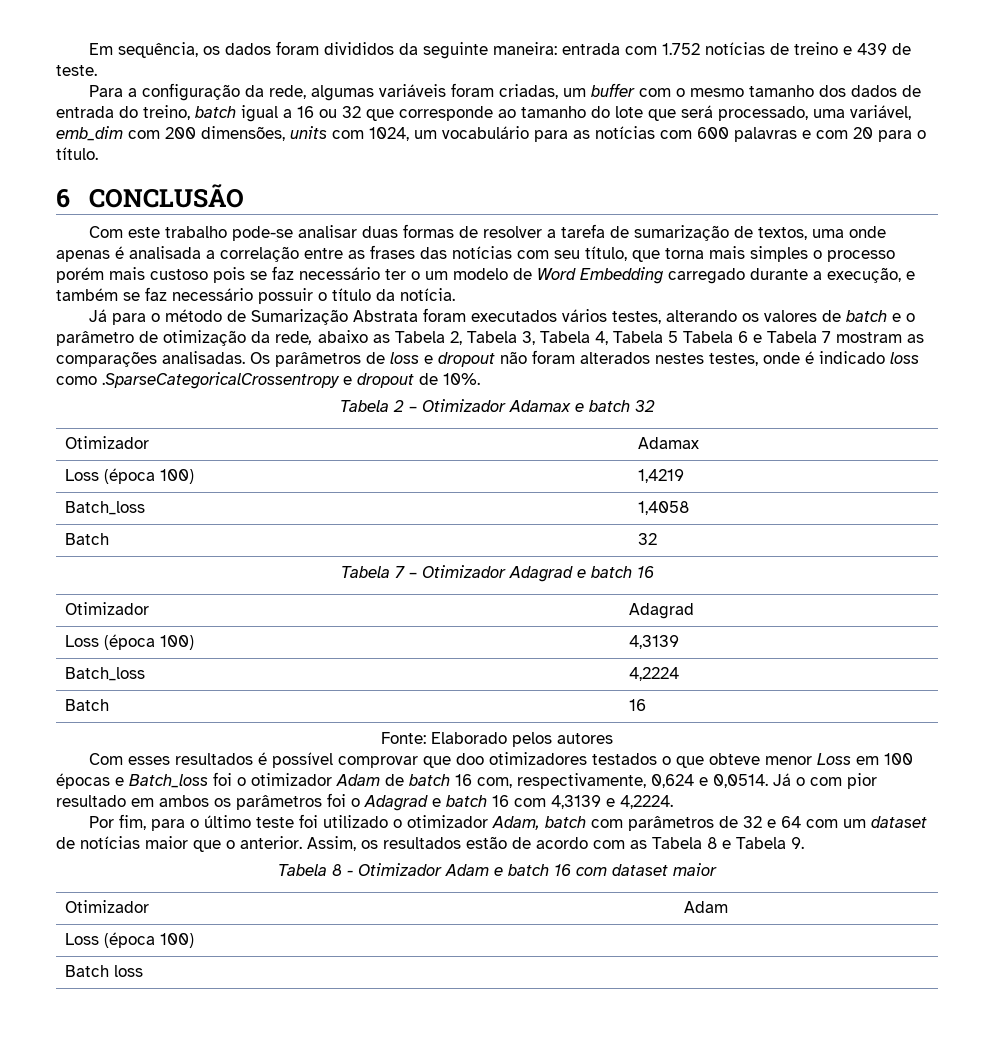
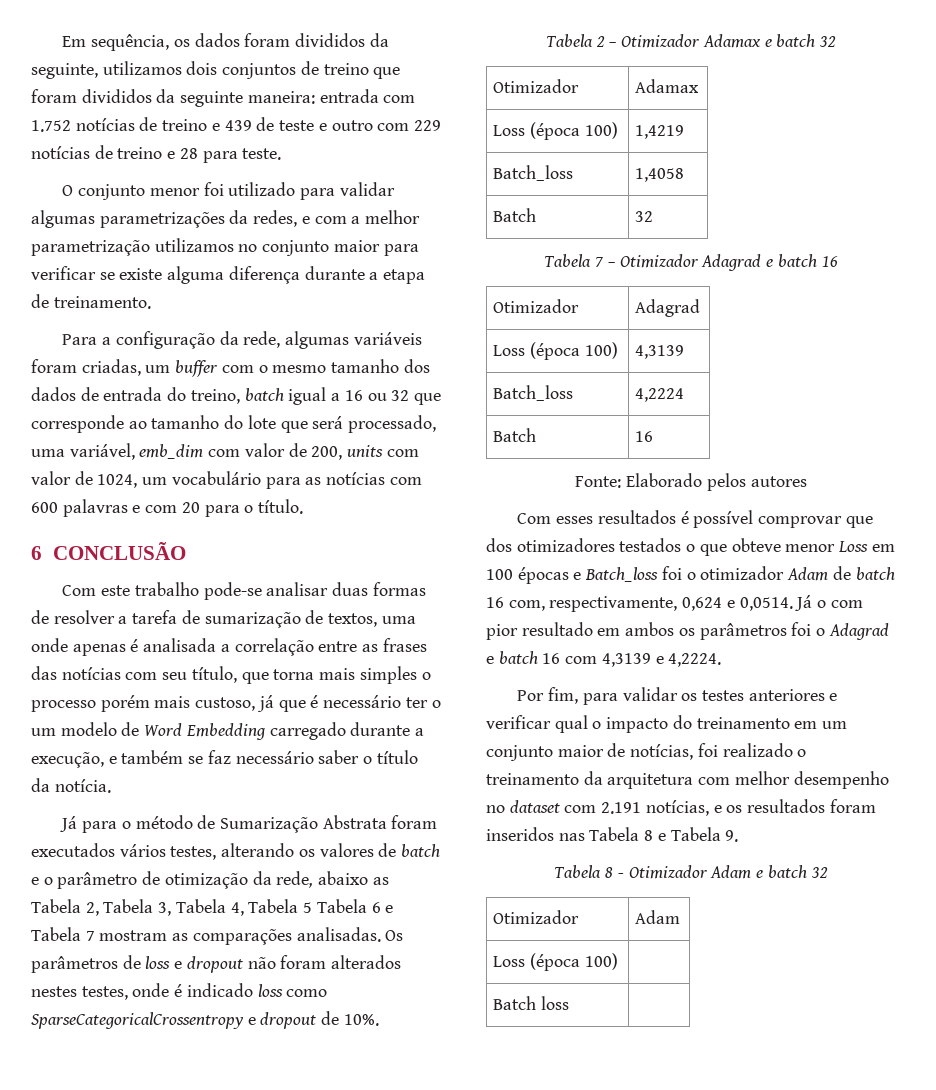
(418, 49) none -> [31,61,401,79] [31,89,176,103] seguinte, utilizamos dois conjuntos de treino que foram divididos da
[56,65,97,76] teste. -> [279,120,441,131] [31,145,282,163] [62,182,395,200] [31,210,421,228] [31,238,419,256] [31,266,426,284] [31,294,151,309] teste e outro com 229 notícias de treino e 28 para teste. // O conjunto menor foi utilizado para validar algumas parametrizações da redes, e com a melhor parametrização utilizamos no conjunto maior para verificar se existe alguma diferença durante a etapa de treinamento.
[165,126,364,141] 200 dimensões, units com -> [244,443,419,460] [31,471,93,485] valor de 200, units com valor de
[150,266,294,283] custoso pois se faz -> [195,695,319,712] custoso, já que é
[258,288,313,304] possuir -> [318,750,360,764] saber
[102,372,340,389] .SparseCategoricalCrossentropy -> [31,1012,244,1029] SparseCategoricalCrossentropy
[455,753,484,765] doo -> [486,538,512,552] dos
[189,814,927,831] [56,836,647,852] o último teste foi utilizado o otimizador Adam, batch com parâmetros de 32 e 64 com um dataset de notícias maior que o anterior. Assim, os resultados estão de acordo com as -> [622,687,838,701] [486,715,848,733] [486,743,807,761] [486,771,889,789] [486,799,876,816] [486,827,585,841] validar os testes anteriores e verificar qual o impacto do treinamento em um conjunto maior de notícias, foi realizado o treinamento da arquitetura com melhor desempenho no dataset com 2.191 notícias, e os resultados foram inseridos nas
[554,863,717,876] 16 com dataset maior -> [810,867,828,878] 32

